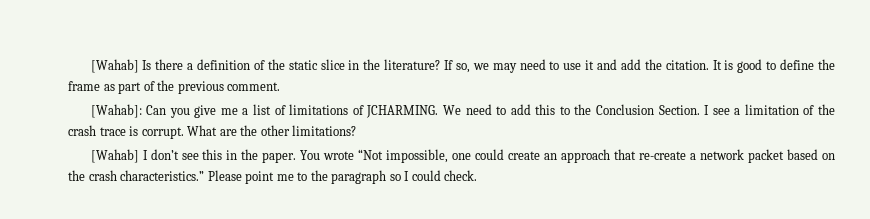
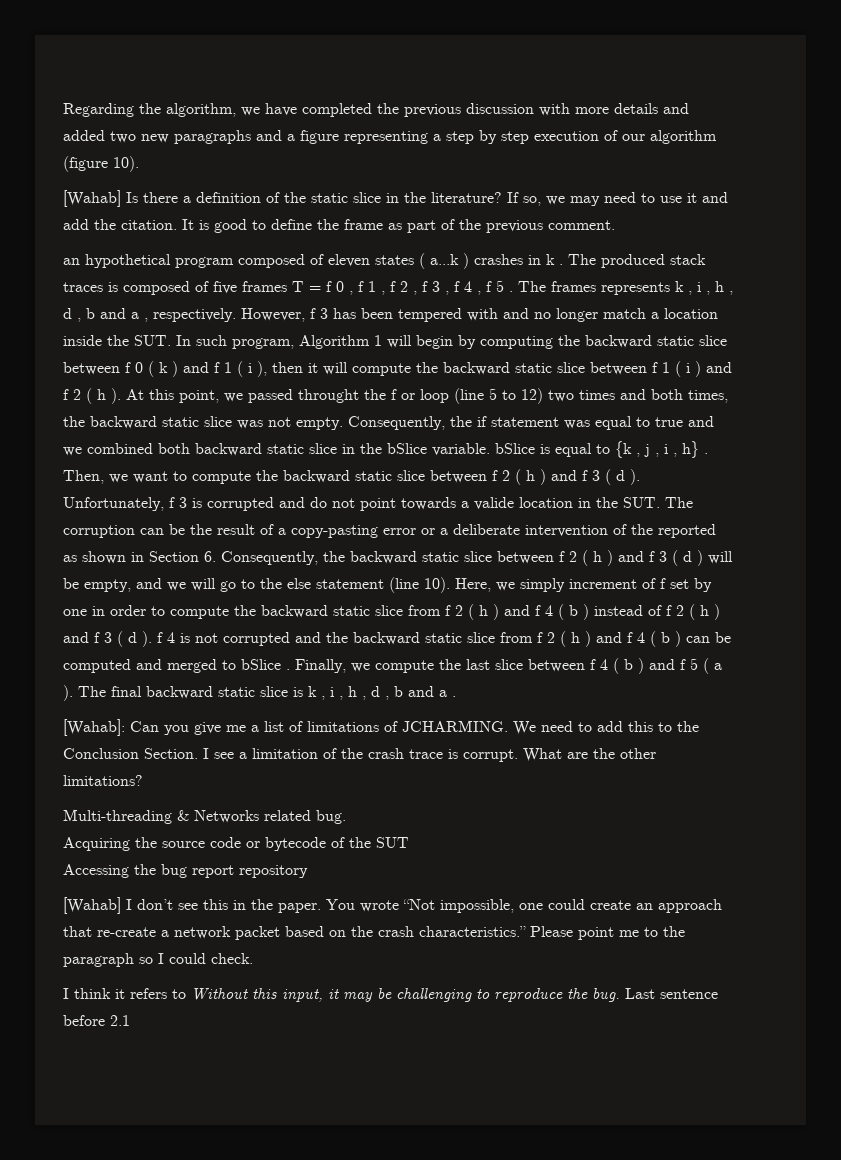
(90, 66) none -> [63,103,689,117] [63,130,717,144] [63,156,139,172] Regarding the algorithm, we have completed the previous discussion with more details and added two new paragraphs and a figure representing a step by step execution of our algorithm (figure 10). //
(281, 86) none -> [63,253,706,269] [63,280,733,295] [63,308,718,322] [63,335,727,349] [63,361,732,377] [63,388,728,404] [63,416,714,430] [63,441,708,458] [63,469,640,485] [63,497,693,511] [63,524,716,538] [63,550,733,566] [63,577,712,593] [63,604,720,620] [63,631,731,647] [63,658,722,674] [63,685,456,701] // an hypothetical program composed of eleven states ( a...k ) crashes in k . The produced stack traces is composed of five frames T = f 0 , f 1 , f 2 , f 3 , f 4 , f 5 . The frames represents k , i , h , d , b and a , respectively. However, f 3 has been tempered with and no longer match a location inside the SUT. In such program, Algorithm 1 will begin by computing the backward static slice between f 0 ( k ) and f 1 ( i ), then it will compute the backward static slice between f 1 ( i ) and f 2 ( h ). At this point, we passed throught the f or loop (line 5 to 12) two times and both times, the backward static slice was not empty. Consequently, the if statement was equal to true and we combined both backward static slice in the bSlice variable. bSlice is equal to {k , j , i , h} . Then, we want to compute the backward static slice between f 2 ( h ) and f 3 ( d ). Unfortunately, f 3 is corrupted and do not point towards a valide location in the SUT. The corruption can be the result of a copy-pasting error or a deliberate intervention of the reported as shown in Section 6. Consequently, the backward static slice between f 2 ( h ) and f 3 ( d ) will be empty, and we will go to the else statement (line 10). Here, we simply increment of f set by one in order to compute the backward static slice from f 2 ( h ) and f 4 ( b ) instead of f 2 ( h ) and f 3 ( d ). f 4 is not corrupted and the backward static slice from f 2 ( h ) and f 4 ( b ) can be computed and merged to bSlice . Finally, we compute the last slice between f 4 ( b ) and f 5 ( a ). The final backward static slice is k , i , h , d , b and a .
(357, 130) none -> [63,809,346,824] [63,837,409,851] [63,864,308,878] // Multi-threading & Networks related bug. // Acquiring the source code or bytecode of the SUT // Accessing the bug report repository
(478, 175) none -> [63,988,718,1002] [63,1015,130,1026] // I think it refers to Without this input, it may be challenging to reproduce the bug. Last sentence before 2.1

